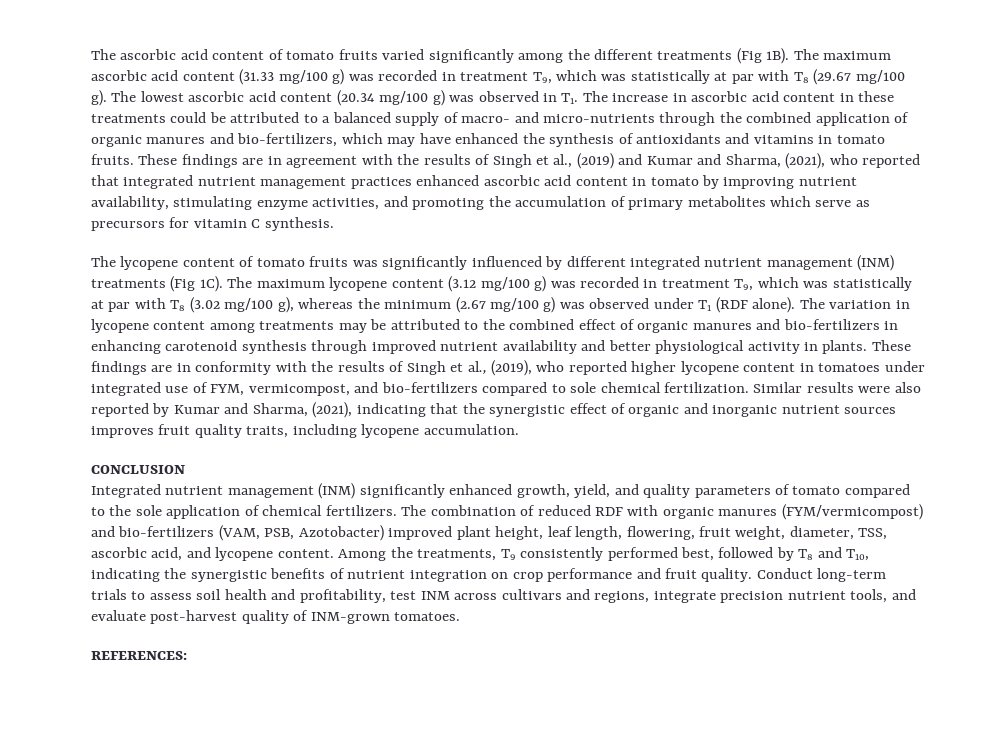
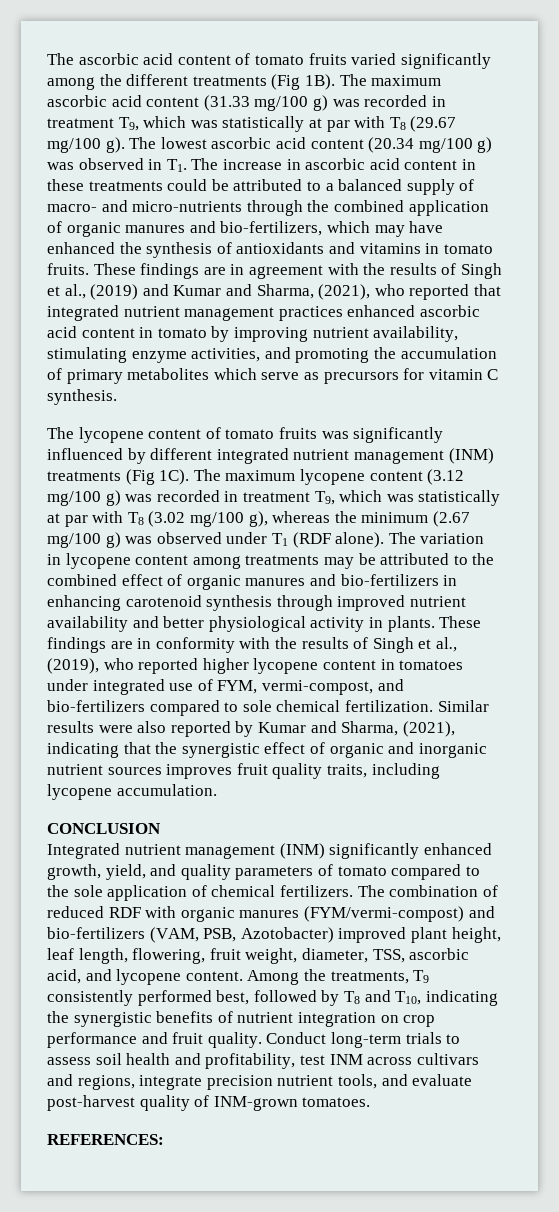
[248,384,350,396] vermicompost, -> [261,680,373,695] vermi-compost,
[781,504,923,520] (FYM/vermicompost) -> [303,906,464,922] (FYM/vermi-compost)

